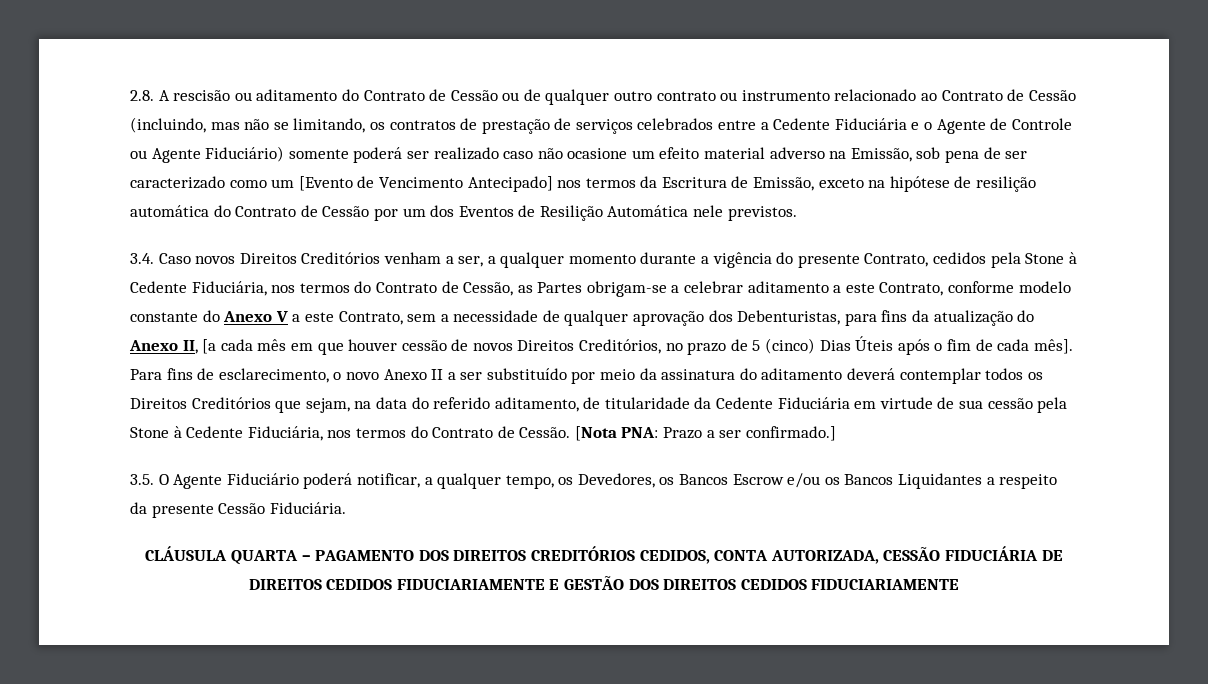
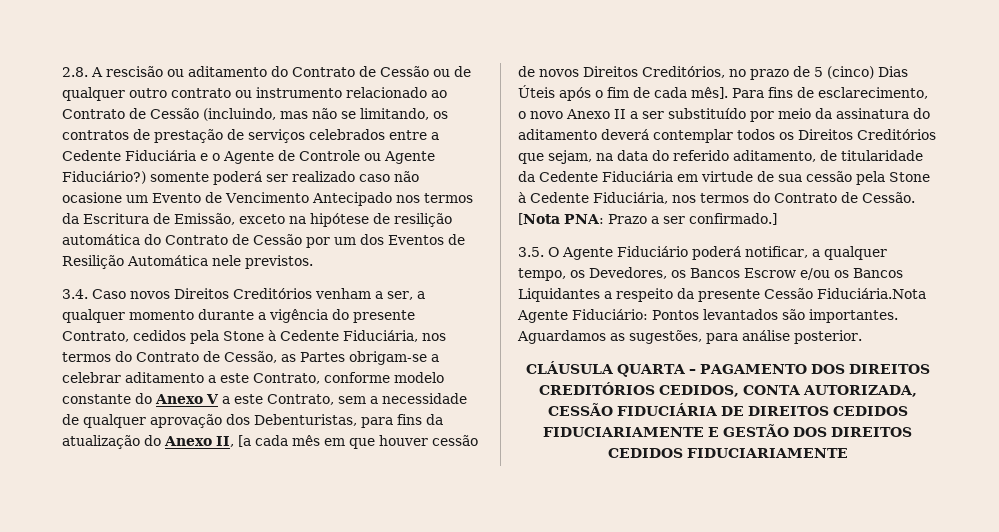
[205,146,285,162] Fiduciário) -> [62,171,146,184] Fiduciário?)
[659,147,1028,163] [130,176,353,191] efeito material adverso na Emissão, sob pena de ser caracterizado como um [Evento -> [152,193,201,203] Evento
[467,176,553,192] Antecipado] -> [311,192,392,206] Antecipado
[269,502,346,514] Fiduciária. -> [817,288,926,299] [517,309,898,323] [517,330,862,344] Fiduciária.Nota Agente Fiduciário: Pontos levantados são importantes. Aguardamos as sugestões, para análise posterior.

